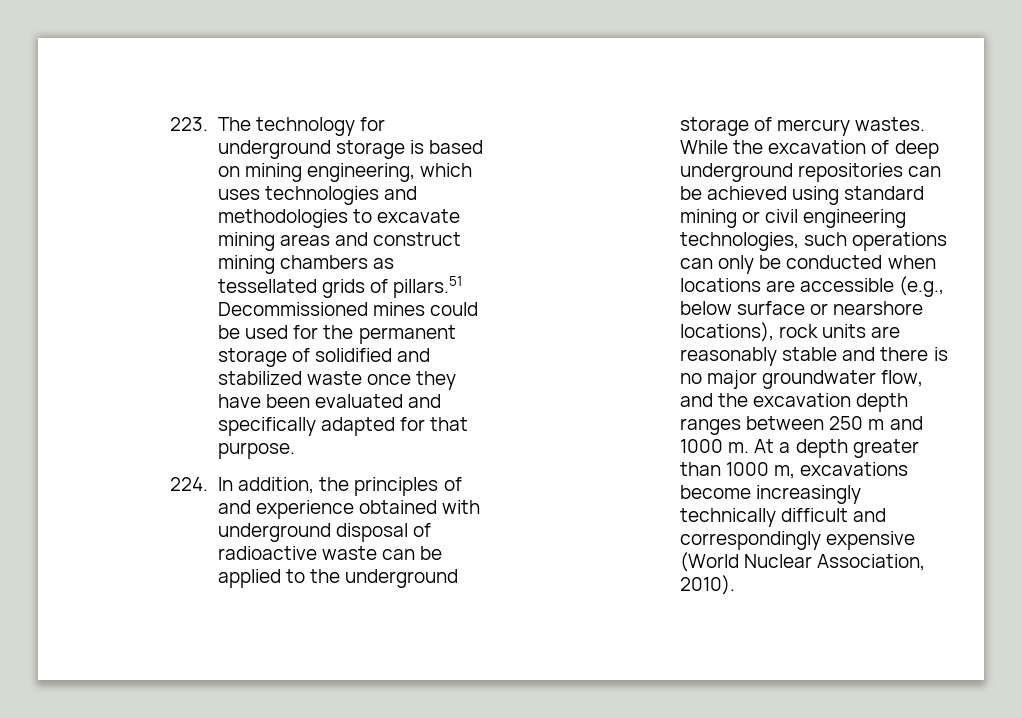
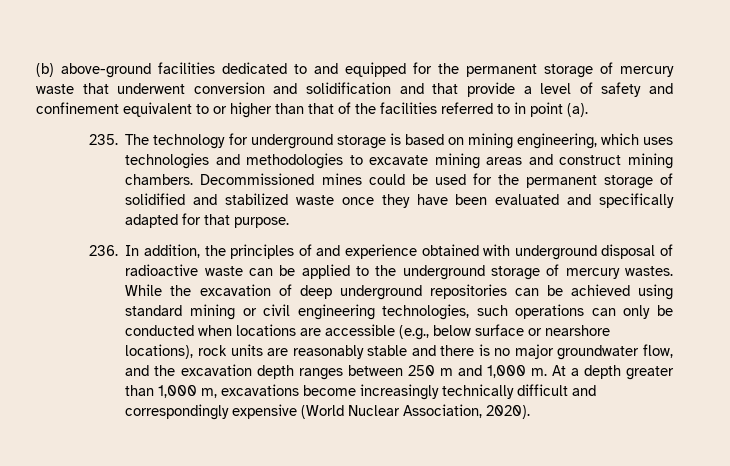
[170,117,209,131] 223. -> [36,62,674,78] [36,82,674,97] [36,102,588,118] [89,134,119,145] (b) above-ground facilities dedicated to and equipped for the permanent storage of mercury waste that underwent conversion and solidification and that provide a level of safety and confinement equivalent to or higher than that of the facilities referred to in point (a). // 235.
[280,255,395,269] [217,276,463,298] chambers as tessellated grids of pillars.51 -> [125,174,194,185] chambers.
[170,477,209,491] 224. -> [89,245,119,256] 236.
[679,439,723,453] 1000 -> [486,365,526,378] 1,000
[726,462,770,476] 1000 -> [158,385,198,398] 1,000
[679,575,735,595] 2010). -> [486,405,531,419] 2020).

